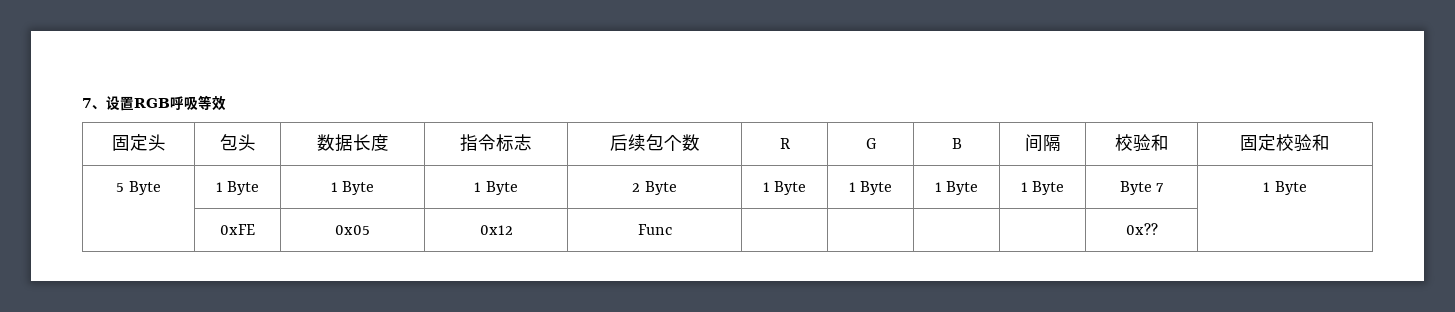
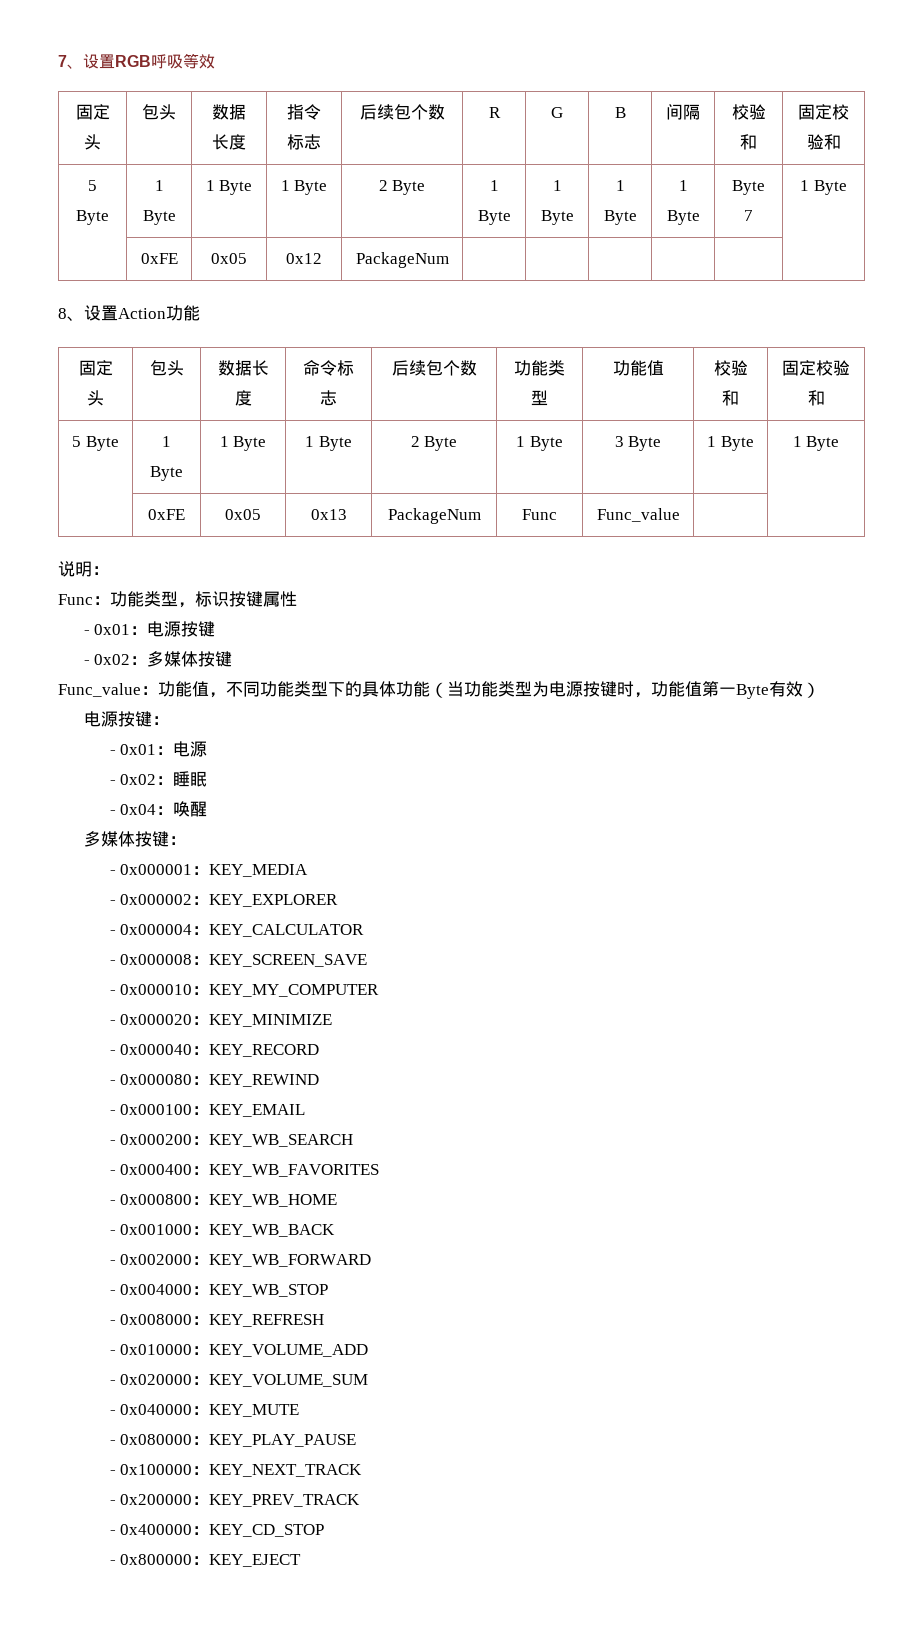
[637,224,672,235] [1125,223,1158,235] Func | | | | | 0x?? | -> [355,252,449,268] [58,305,200,321] [78,360,113,376] [87,390,104,406] [149,360,184,376] [217,360,269,376] [234,390,252,406] [303,360,354,376] [320,390,337,406] [391,360,477,376] [514,360,565,376] [531,390,548,406] [612,360,664,376] [713,360,748,376] [722,390,739,406] [782,360,850,376] [807,390,825,406] [72,436,119,451] [162,436,171,447] [150,466,183,481] [219,436,267,451] [305,436,352,451] [410,436,458,451] [516,436,563,451] [614,436,662,451] [707,436,754,451] [792,436,840,451] [148,509,185,520] [225,509,261,520] [310,509,347,520] [387,508,481,524] [522,509,557,520] [596,508,680,522] [58,561,109,577] [58,591,297,608] [83,621,216,637] [83,651,233,667] [58,681,820,699] [83,711,169,727] [109,741,208,757] [109,771,208,787] [109,801,208,817] [83,831,186,847] [109,864,309,877] [109,894,339,907] [109,924,365,937] [109,954,368,967] [109,984,380,997] [109,1014,333,1027] [109,1044,320,1057] [109,1074,320,1087] [109,1104,306,1117] [109,1134,354,1147] [109,1164,380,1177] [109,1194,338,1207] [109,1224,336,1237] [109,1254,372,1267] [109,1284,329,1297] [109,1314,325,1327] [109,1344,369,1357] [109,1374,369,1387] [109,1404,300,1417] [109,1434,357,1447] [109,1464,363,1477] [109,1494,361,1507] [109,1524,325,1537] [109,1554,302,1567] PackageNum | | | | | | // 8、设置Action功能 // 固定头 | 包头 | 数据长度 | 命令标志 | 后续包个数 | 功能类型 | 功能值 | 校验和 | 固定校验和 // 5 Byte | 1 Byte | 1 Byte | 1 Byte | 2 Byte | 1 Byte | 3 Byte | 1 Byte | 1 Byte // | 0xFE | 0x05 | 0x13 | PackageNum | Func | Func_value | | // 说明： // Func：功能类型，标识按键属性 // - 0x01：电源按键 // - 0x02：多媒体按键 // Func_value：功能值，不同功能类型下的具体功能（当功能类型为电源按键时，功能值第一Byte有效） // 电源按键： // - 0x01：电源 // - 0x02：睡眠 // - 0x04：唤醒 // 多媒体按键： // - 0x000001：KEY_MEDIA // - 0x000002：KEY_EXPLORER // - 0x000004：KEY_CALCULATOR // - 0x000008：KEY_SCREEN_SAVE // - 0x000010：KEY_MY_COMPUTER // - 0x000020：KEY_MINIMIZE // - 0x000040：KEY_RECORD // - 0x000080：KEY_REWIND // - 0x000100：KEY_EMAIL // - 0x000200：KEY_WB_SEARCH // - 0x000400：KEY_WB_FAVORITES // - 0x000800：KEY_WB_HOME // - 0x001000：KEY_WB_BACK // - 0x002000：KEY_WB_FORWARD // - 0x004000：KEY_WB_STOP // - 0x008000：KEY_REFRESH // - 0x010000：KEY_VOLUME_ADD // - 0x020000：KEY_VOLUME_SUM // - 0x040000：KEY_MUTE // - 0x080000：KEY_PLAY_PAUSE // - 0x100000：KEY_NEXT_TRACK // - 0x200000：KEY_PREV_TRACK // - 0x400000：KEY_CD_STOP // - 0x800000：KEY_EJECT

